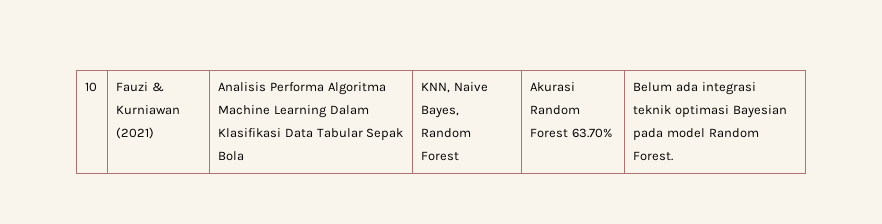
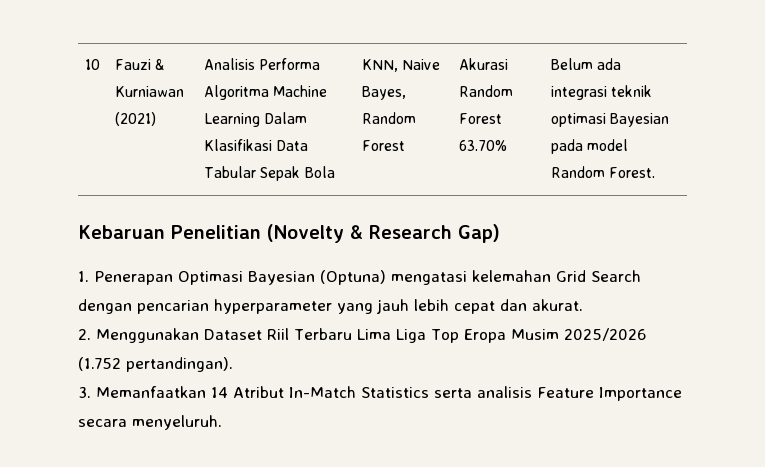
(674, 156) none -> [78,224,500,243] [78,270,641,285] [78,299,583,314] [78,328,646,343] [78,357,233,372] [78,386,682,401] [78,415,222,430] // Kebaruan Penelitian (Novelty & Research Gap) // 1. Penerapan Optimasi Bayesian (Optuna) mengatasi kelemahan Grid Search dengan pencarian hyperparameter yang jauh lebih cepat dan akurat. // 2. Menggunakan Dataset Riil Terbaru Lima Liga Top Eropa Musim 2025/2026 (1.752 pertandingan). // 3. Memanfaatkan 14 Atribut In-Match Statistics serta analisis Feature Importance secara menyeluruh.

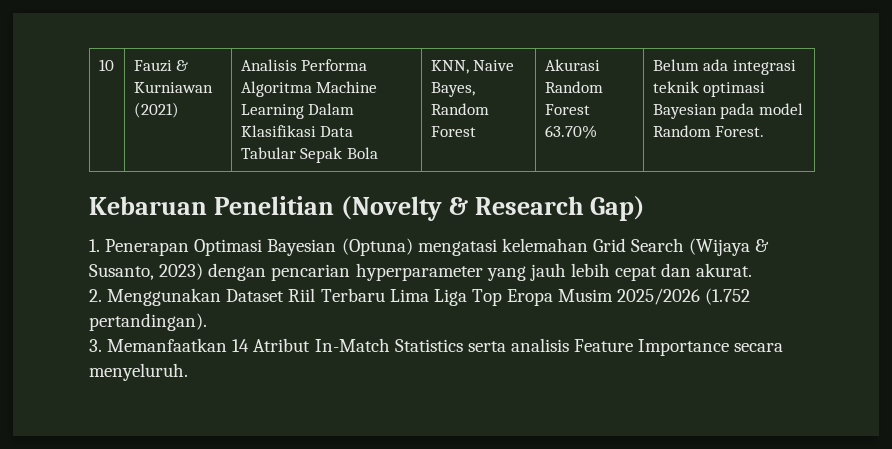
(641, 276) none -> [689,238,770,256] [89,263,204,280] (Wijaya & Susanto, 2023)

